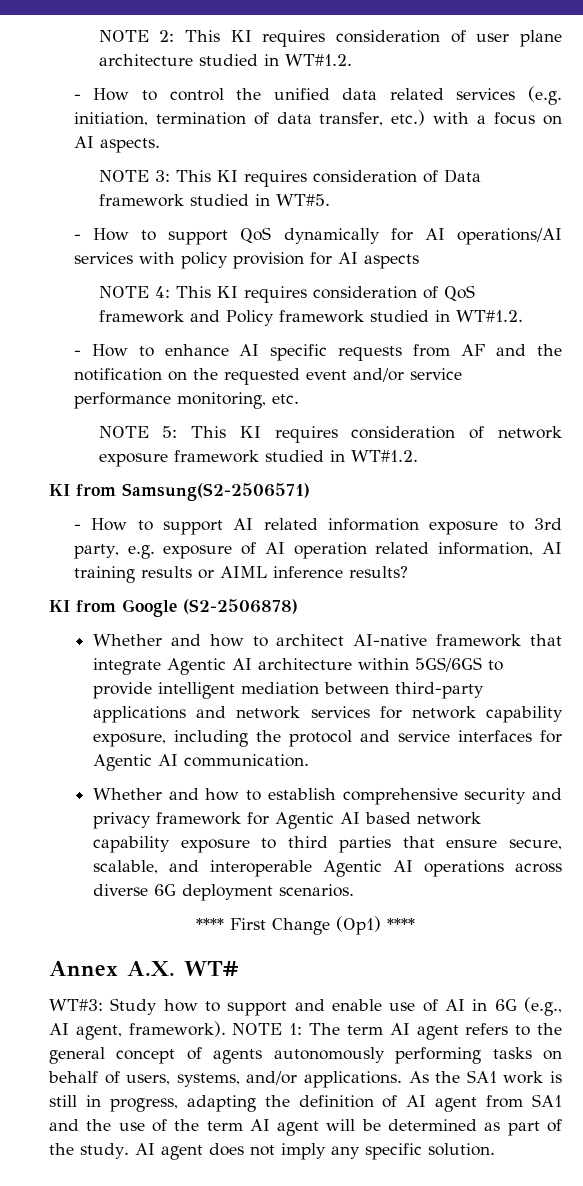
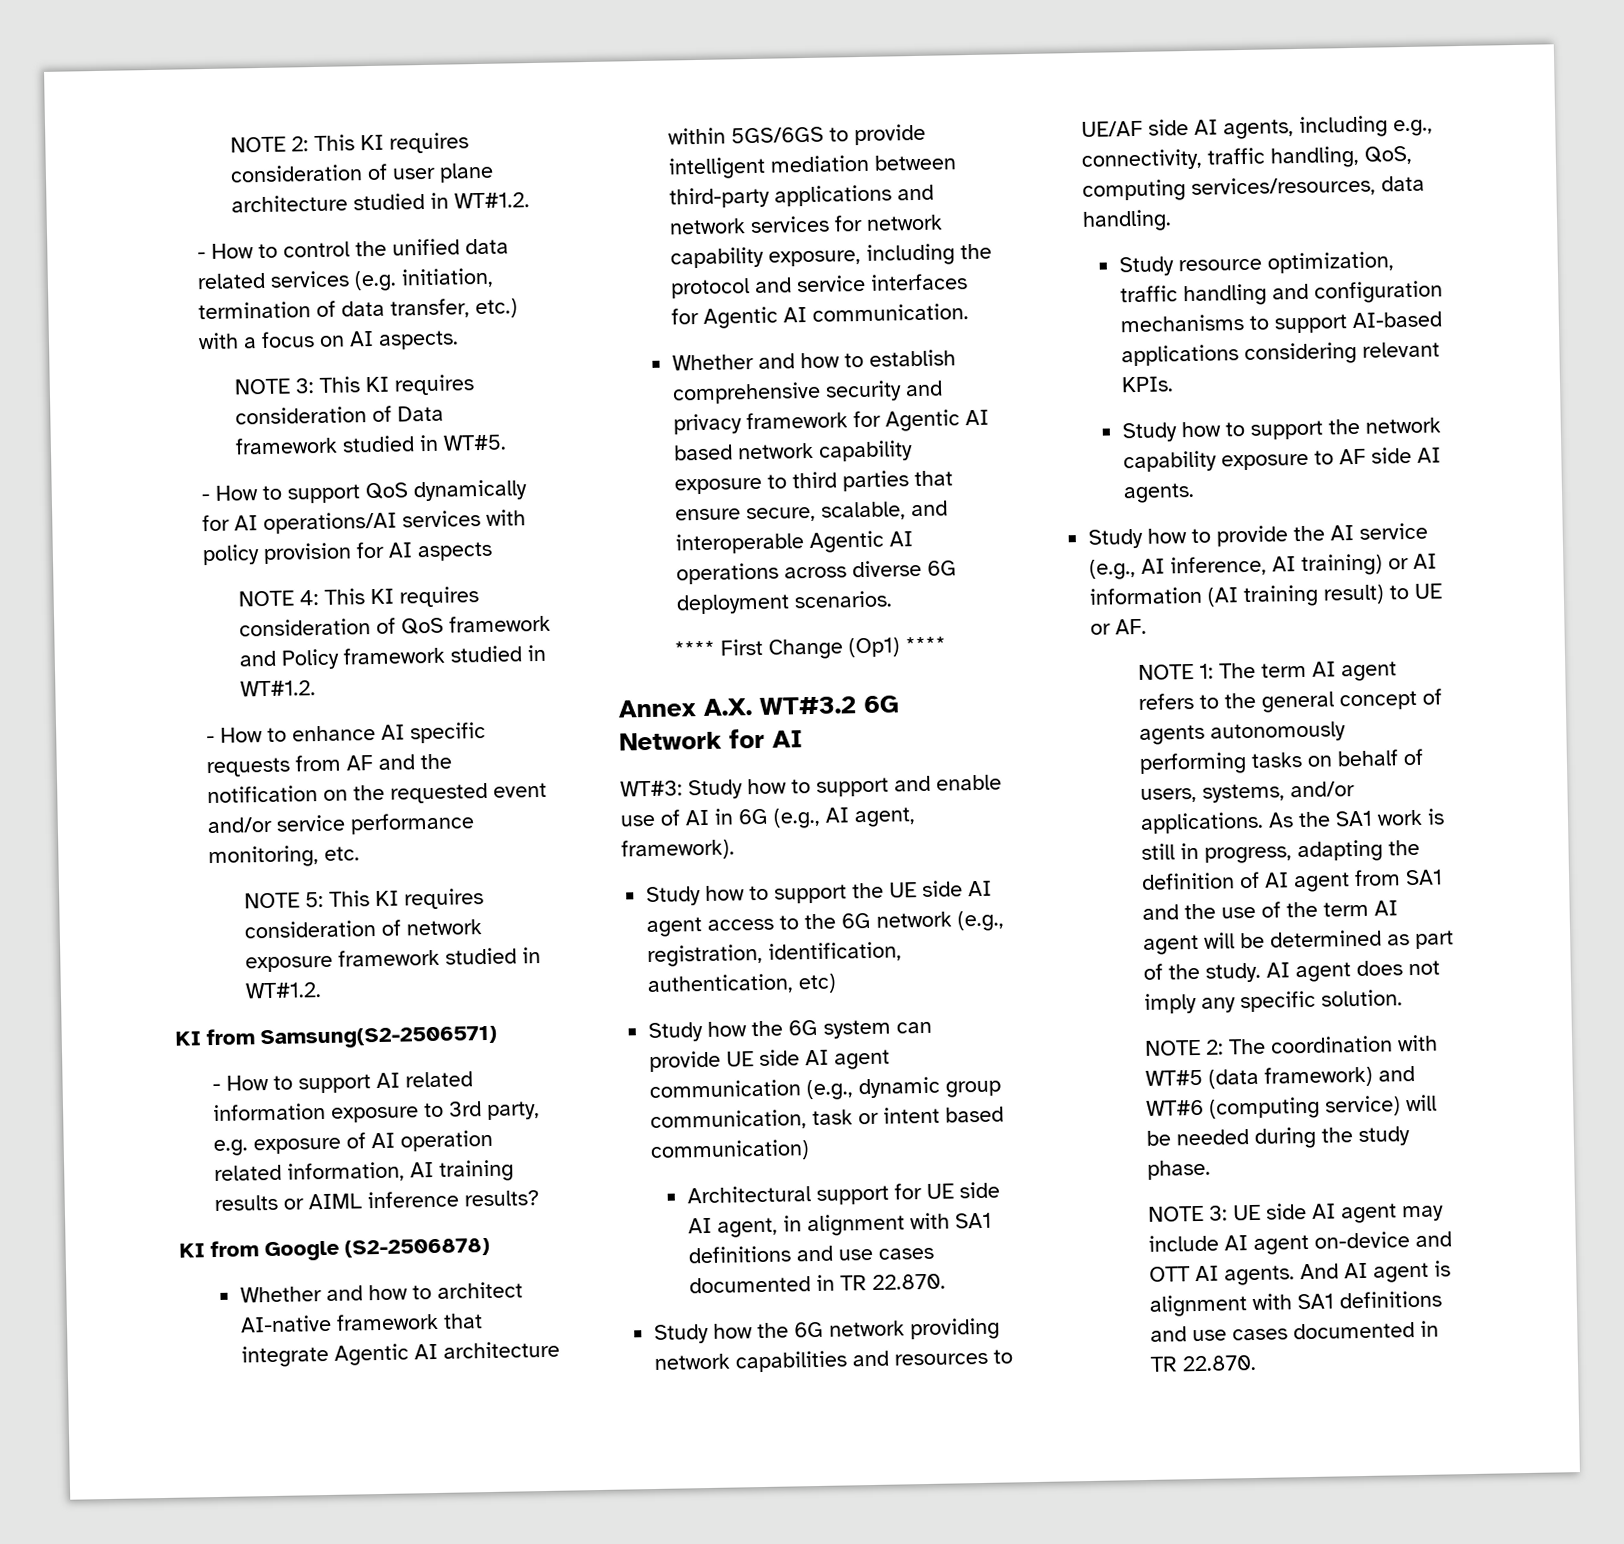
[184,961,238,976] WT# -> [759,695,899,715] [619,728,803,751] WT#3.2 6G Network for AI
(226, 1029) none -> [646,880,993,907] [646,910,1005,938] [647,941,903,968] [647,973,838,996] [648,1019,933,1043] [649,1049,891,1073] [649,1076,1002,1101] [650,1106,1005,1132] [650,1139,811,1163] [686,1181,1000,1206] [687,1212,992,1238] [687,1245,934,1264] [688,1273,946,1294] [654,1317,1001,1344] [654,1349,1014,1373] [1081,115,1434,140] [1081,145,1413,171] [1082,175,1426,202] [1082,209,1173,232] [1118,251,1394,277] [1119,280,1443,307] [1119,311,1442,334] [1120,341,1440,367] [1120,376,1174,393] [1121,417,1441,443] [1122,446,1441,473] [1122,482,1195,504] [1088,522,1429,549] [1089,553,1438,580] [1089,583,1443,608] [1090,618,1148,635] // Study how to support the UE side AI agent access to the 6G network (e.g., registration, identification, authentication, etc) // Study how the 6G system can provide UE side AI agent communication (e.g., dynamic group communication, task or intent based communication) // Architectural support for UE side AI agent, in alignment with SA1 definitions and use cases documented in TR 22.870. // Study how the 6G network providing network capabilities and resources to UE/AF side AI agents, including e.g., connectivity, traffic handling, QoS, computing services/resources, data handling. // Study resource optimization, traffic handling and configuration mechanisms to support AI-based applications considering relevant KPIs. // Study how to support the network capability exposure to AF side AI agents. // Study how to provide the AI service (e.g., AI inference, AI training) or AI information (AI training result) to UE or AF. //
(495, 1149) none -> [1144,1034,1439,1056] [1145,1065,1416,1089] [1146,1094,1438,1120] [1146,1126,1411,1149] [1147,1159,1212,1180] [1148,1203,1445,1224] [1148,1231,1453,1255] [1149,1260,1452,1286] [1149,1290,1443,1317] [1150,1320,1440,1342] [1150,1354,1258,1372] // NOTE 2: The coordination with WT#5 (data framework) and WT#6 (computing service) will be needed during the study phase. // NOTE 3: UE side AI agent may include AI agent on-device and OTT AI agents. And AI agent is alignment with SA1 definitions and use cases documented in TR 22.870.

